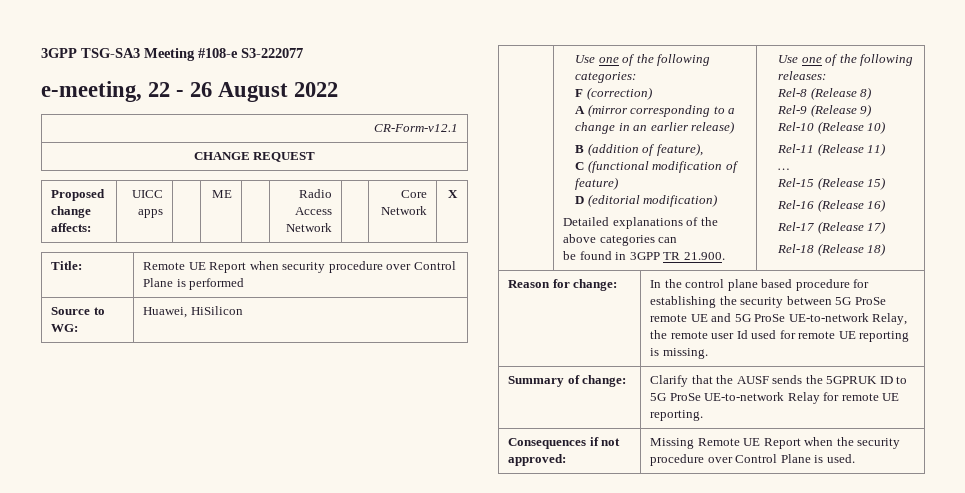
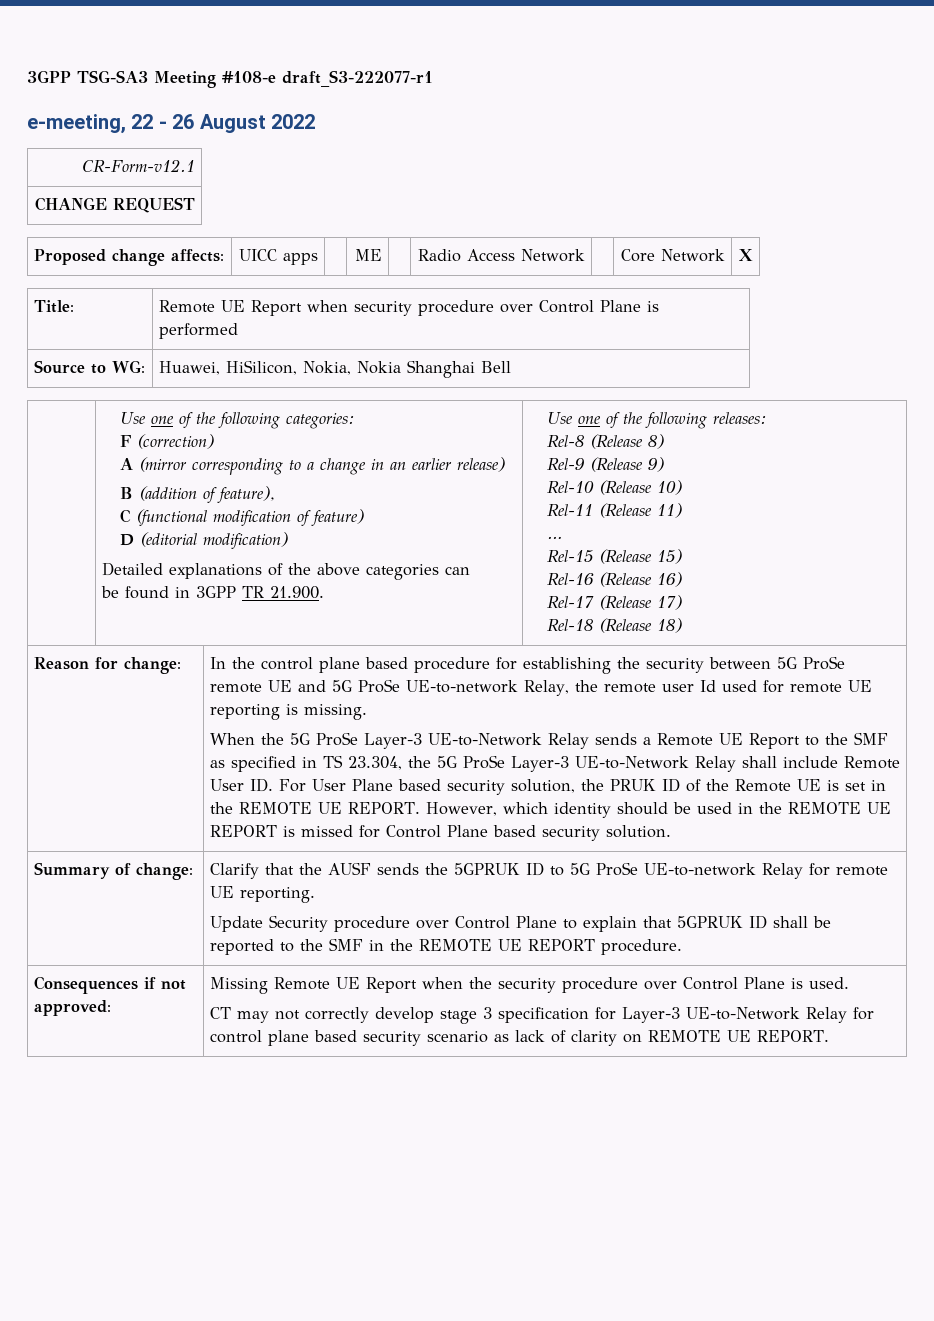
[241,48,303,58] S3-222077 -> [282,70,433,87] draft_S3-222077-r1
[190,306,243,315] HiSilicon -> [225,360,511,378] HiSilicon, Nokia, Nokia Shanghai Bell
(708, 353) none -> [209,732,888,749] [209,755,900,772] [209,778,886,795] [209,802,891,818] [209,825,671,841] // When the 5G ProSe Layer-3 UE-to-Network Relay sends a Remote UE Report to the SMF as specified in TS 23.304, the 5G ProSe Layer-3 UE-to-Network Relay shall include Remote User ID. For User Plane based security solution, the PRUK ID of the Remote UE is set in the REMOTE UE REPORT. However, which identity should be used in the REMOTE UE REPORT is missed for Control Plane based security solution.
(704, 415) none -> [209,915,831,932] [209,938,682,955] // Update Security procedure over Control Plane to explain that 5GPRUK ID shall be reported to the SMF in the REMOTE UE REPORT procedure.
(855, 458) none -> [209,1007,874,1024] [209,1030,829,1046] // CT may not correctly develop stage 3 specification for Layer-3 UE-to-Network Relay for control plane based security scenario as lack of clarity on REMOTE UE REPORT.

